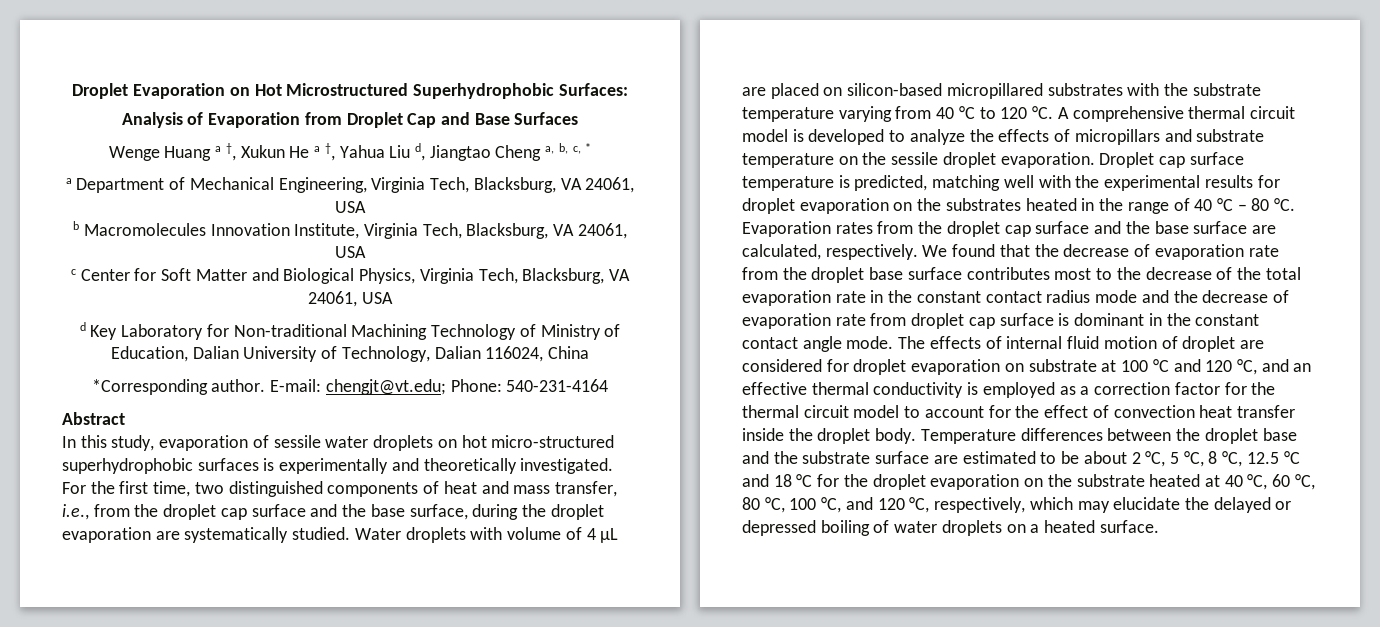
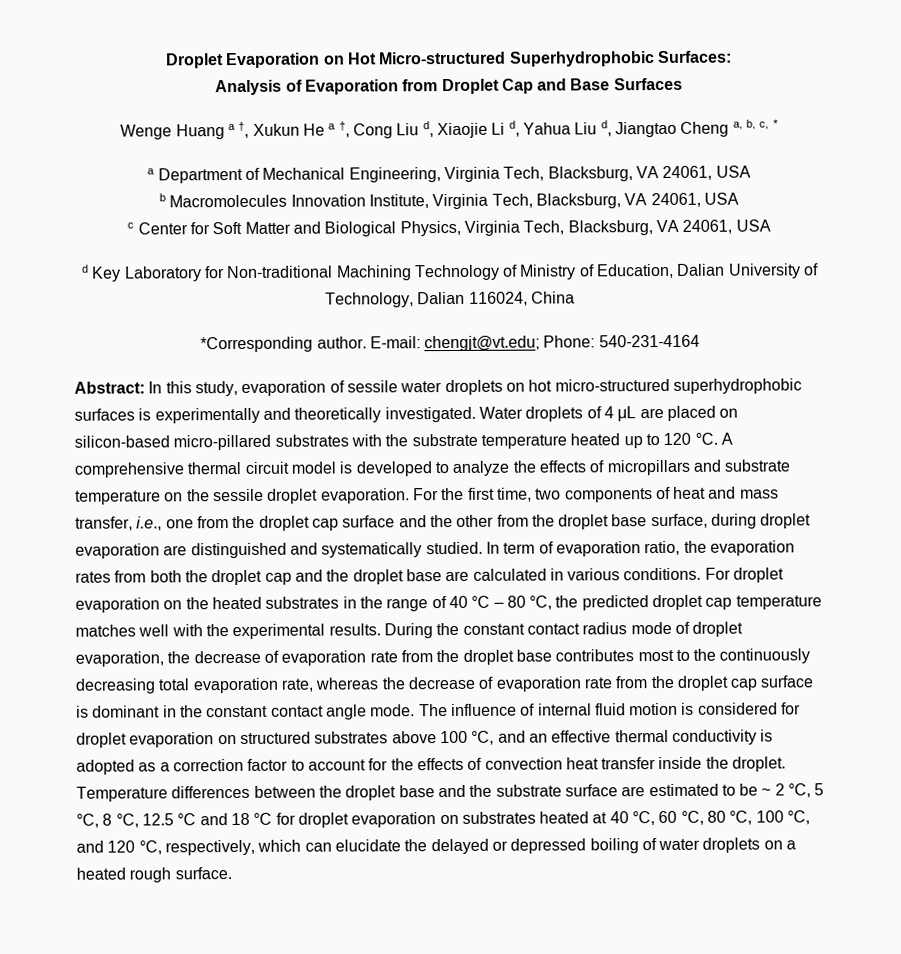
[286,83,409,96] Microstructured -> [378,51,507,65] Micro-structured
(335, 152) none -> [353,120,520,139] Cong Liu d, Xiaojie Li d,
[62,412,125,425] Abstract // -> [74,381,145,394] Abstract:
[62,481,617,497] [62,504,604,520] [62,527,562,543] For the first time, two distinguished components of heat and mass transfer, i.e., from the droplet cap surface and the base surface, during the droplet evaporation are systematically studied. Water droplets with volume -> [478,406,584,422] Water droplets
[946,83,1043,99] micropillared -> [173,434,272,451] micro-pillared
[838,106,975,122] varying from 40 °C -> [570,433,643,449] heated up
[1099,152,1244,168] [742,175,1280,191] [742,198,1077,214] Droplet cap surface temperature is predicted, matching well with the experimental results for droplet evaporation on the substrates heated -> [412,486,779,503] [75,513,812,531] [75,540,795,559] [75,567,785,586] [75,596,340,613] For the first time, two components of heat and mass transfer, i.e., one from the droplet cap surface and the other from the droplet base surface, during droplet evaporation are distinguished and systematically studied. In term of evaporation ratio, the evaporation rates from both the droplet cap and the droplet base are calculated in various conditions. For droplet evaporation on the heated substrates
[1274,198,1296,211] [742,221,1276,237] [742,244,1030,260] °C. Evaporation rates from the droplet cap surface and the base surface are calculated, respectively. We found that -> [529,594,822,611] [75,621,744,640] [75,651,164,667] °C, the predicted droplet cap temperature matches well with the experimental results. During the constant contact radius mode of droplet evaporation,
[907,267,962,280] surface -> (552, 655) none
[1145,267,1301,280] [742,290,1289,306] [742,313,907,329] decrease of the total evaporation rate in the constant contact radius mode and the decrease of evaporation rate from -> [719,648,811,664] [75,675,674,694] continuously decreasing total evaporation rate, whereas the decrease of evaporation rate from the
[929,336,981,349] effects -> [450,703,517,717] influence
[1161,336,1264,352] of droplet are -> [681,702,695,715] is
[1028,359,1233,372] substrate at 100 °C and 120 -> [239,730,468,744] structured substrates above 100
[982,382,1055,398] employed -> [76,759,135,775] adopted
[1224,382,1276,395] [742,405,900,418] for the thermal circuit model -> (289, 764) none
[1044,405,1089,418] effect -> [416,757,464,771] effects
[817,428,917,444] droplet body. -> [732,756,787,772] droplet.
[1083,451,1127,464] about -> [761,788,772,796] ~
[843,474,1145,490] the droplet evaporation on the substrate -> [297,811,536,828] droplet evaporation on substrates
[1077,501,1110,513] may -> [304,842,332,852] can
(1096, 526) none -> [129,867,172,883] rough

